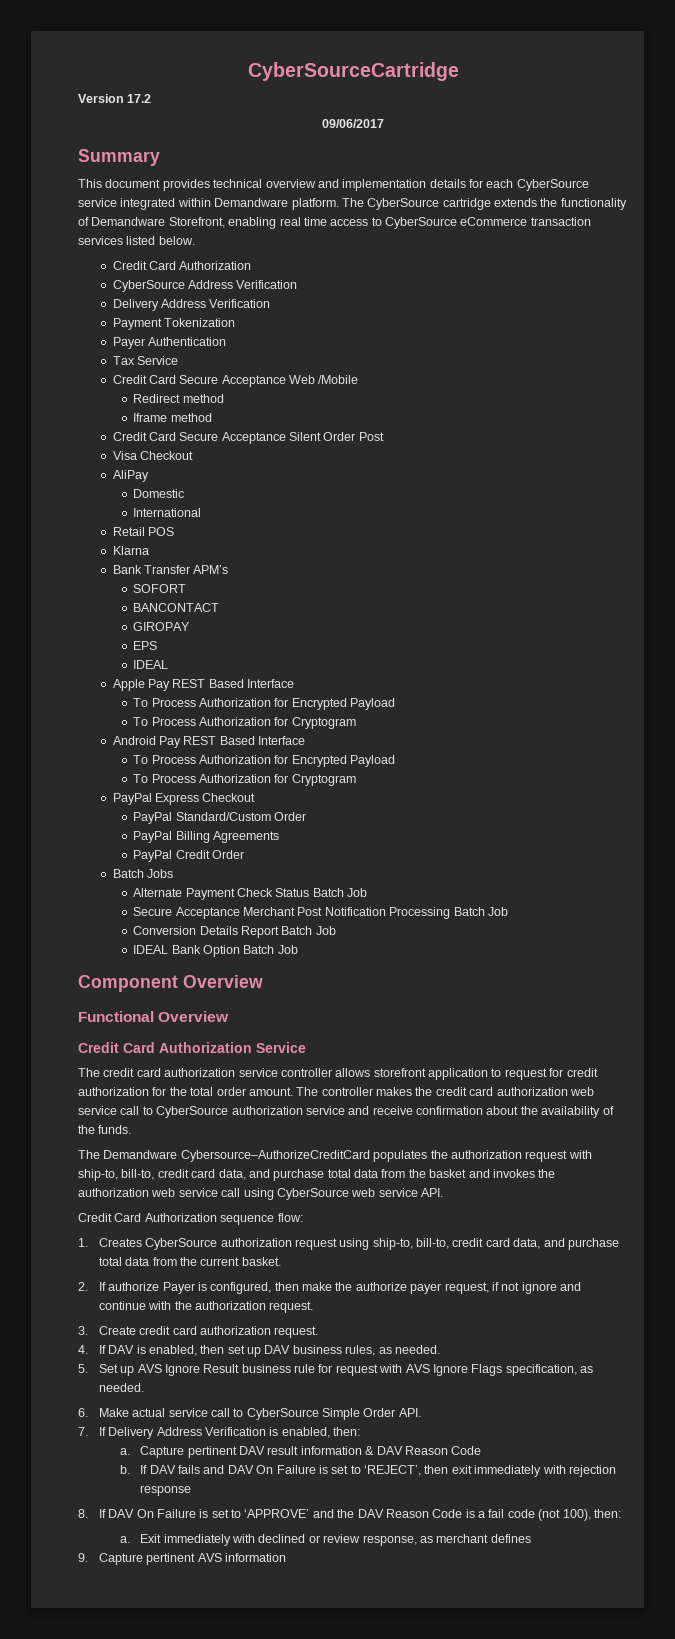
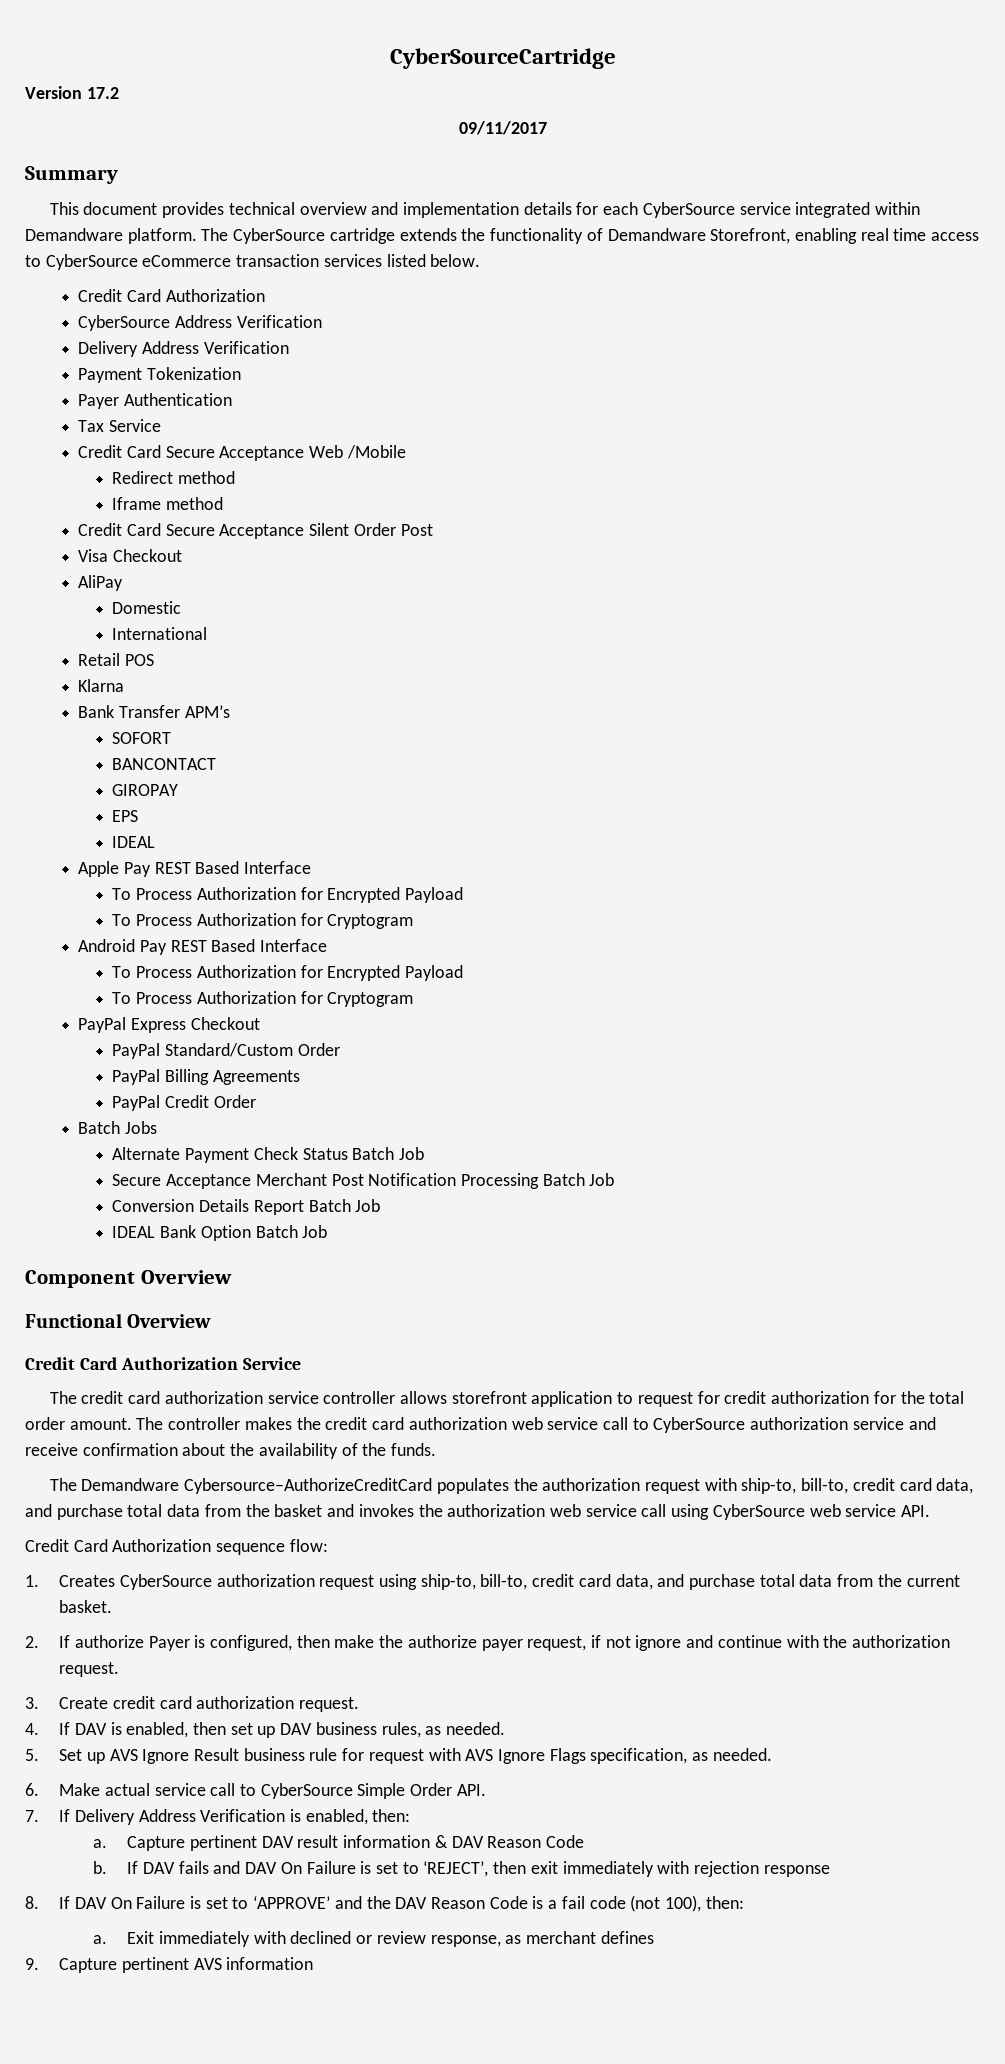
[322,119,384,128] 09/06/2017 -> [458,121,547,135] 09/11/2017

